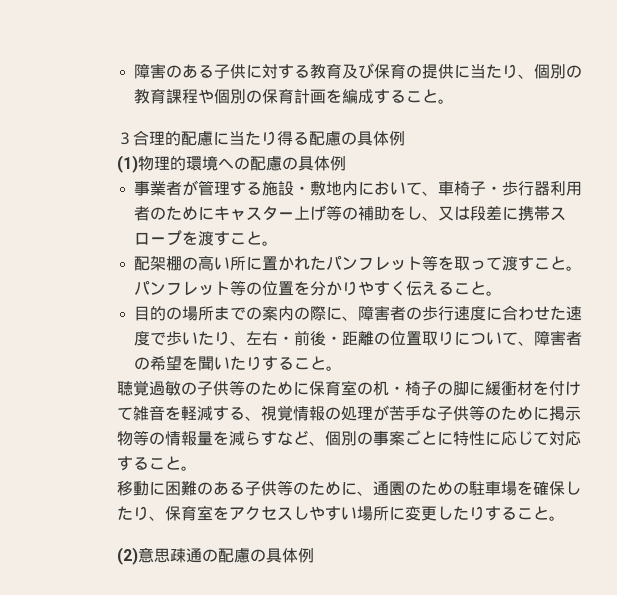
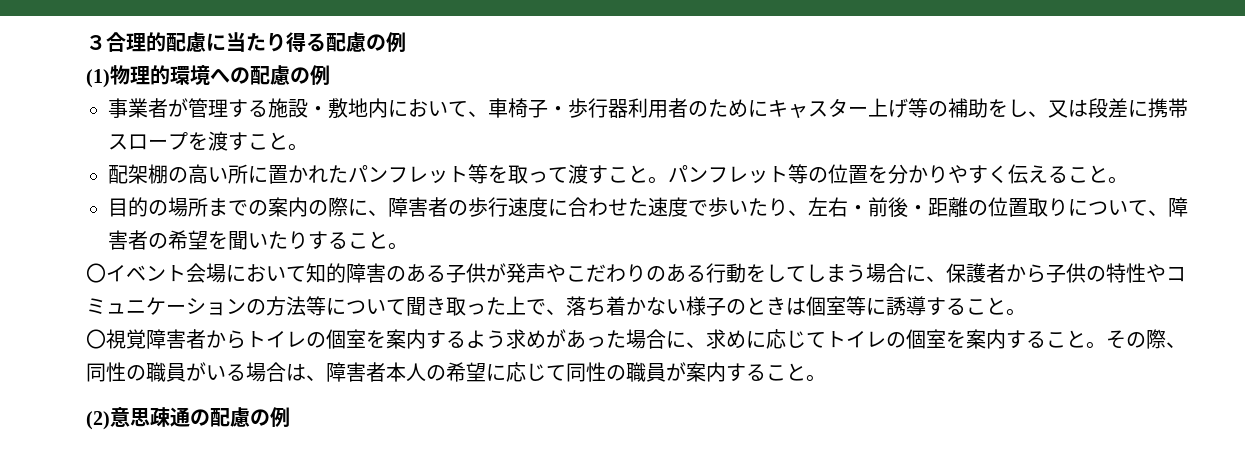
[134,63,583,79] [134,88,455,104] 障害のある子供に対する教育及び保育の提供に当たり、個別の教育課程や個別の保育計画を編成すること。 // -> (85, 42) none
[356,131,389,146] 具体 -> (386, 42) none
[297,156,330,171] 具体 -> (310, 75) none
[116,380,581,396] [116,405,581,421] [116,430,581,446] [116,456,197,471] [116,480,581,496] [116,505,485,521] 聴覚過敏の子供等のために保育室の机・椅子の脚に緩衝材を付けて雑音を軽減する、視覚情報の処理が苦手な子供等のために掲示物等の情報量を減らすなど、個別の事案ごとに特性に応じて対応すること。 // 移動に困難のある子供等のために、通園のための駐車場を確保したり、保育室をアクセスしやすい場所に変更したり -> [85,263,1186,283] [85,296,1026,316] [85,329,1186,349] [85,362,726,382] 〇イベント会場において知的障害のある子供が発声やこだわりのある行動をしてしまう場合に、保護者から子供の特性やコミュニケーションの方法等について聞き取った上で、落ち着かない様子のときは個室等に誘導すること。 // 〇視覚障害者からトイレの個室を案内するよう求めがあった場合に、求めに応じてトイレの個室を案内すること。その際、同性の職員がいる場合は、障害者本人の希望に応じて同性の職員が案内
[265,548,298,563] 具体 -> (270, 417) none

